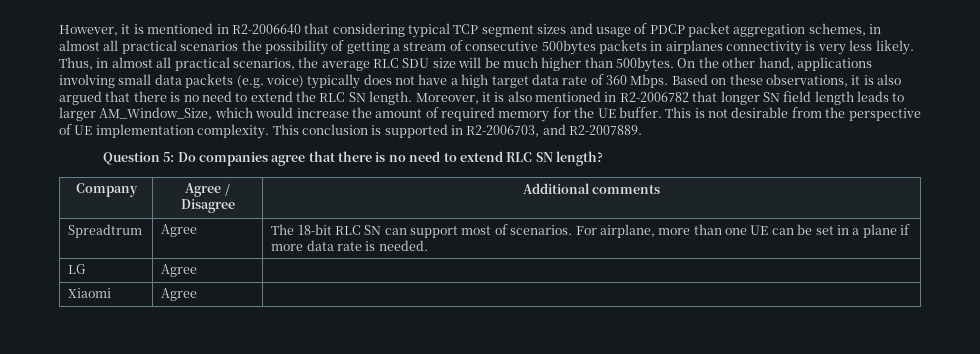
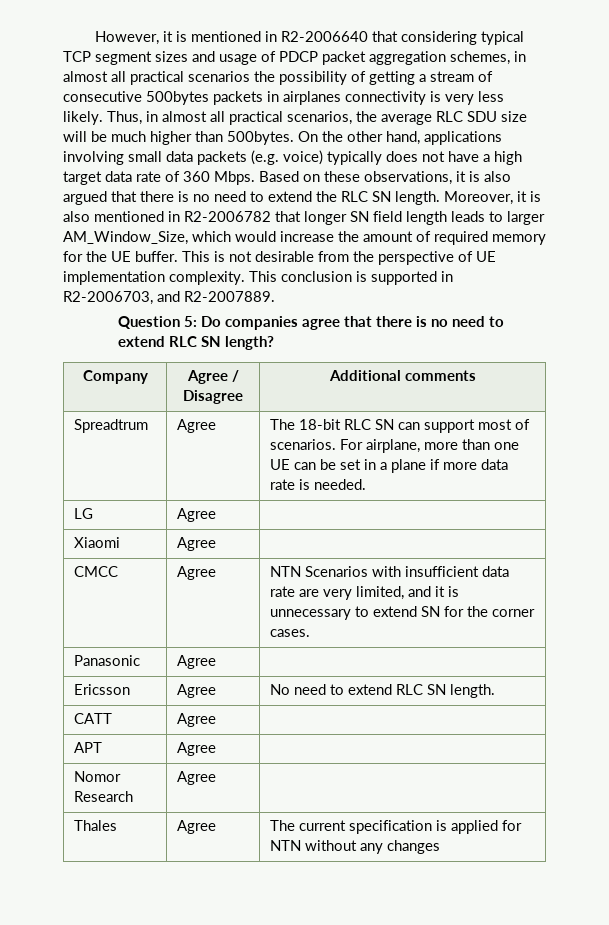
(198, 294) none -> [74,566,119,577] [177,566,217,580] [270,566,510,577] [270,586,460,600] [270,606,536,620] [270,629,311,637] [74,655,141,666] [177,655,217,669] [74,684,131,695] [177,684,217,698] [270,684,496,698] [74,713,113,724] [177,713,217,727] [74,742,103,753] [177,742,217,756] [74,771,122,782] [74,791,134,802] [177,771,217,785] [74,820,118,831] [177,820,217,834] [270,820,523,834] [270,840,441,854] // CMCC | Agree | NTN Scenarios with insufficient data rate are very limited, and it is unnecessary to extend SN for the corner cases. // Panasonic | Agree | // Ericsson | Agree | No need to extend RLC SN length. // CATT | Agree | // APT | Agree | // Nomor Research | Agree | // Thales | Agree | The current specification is applied for NTN without any changes

